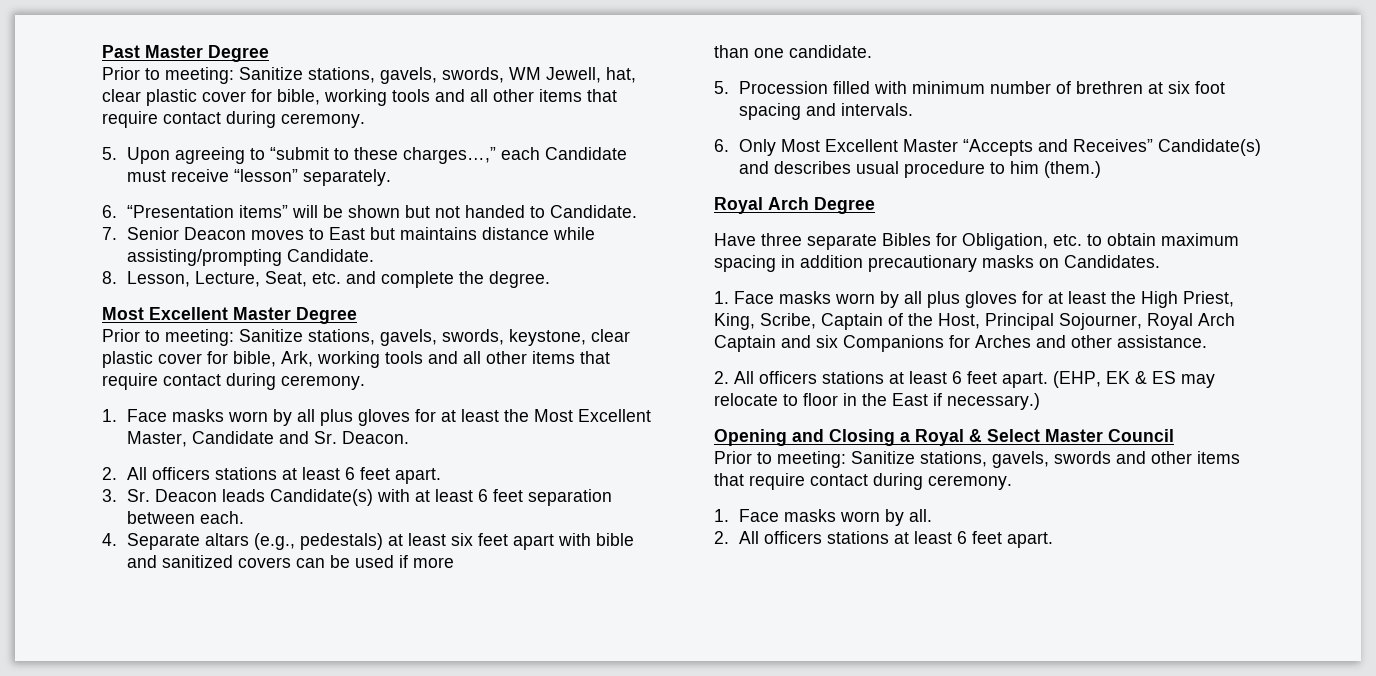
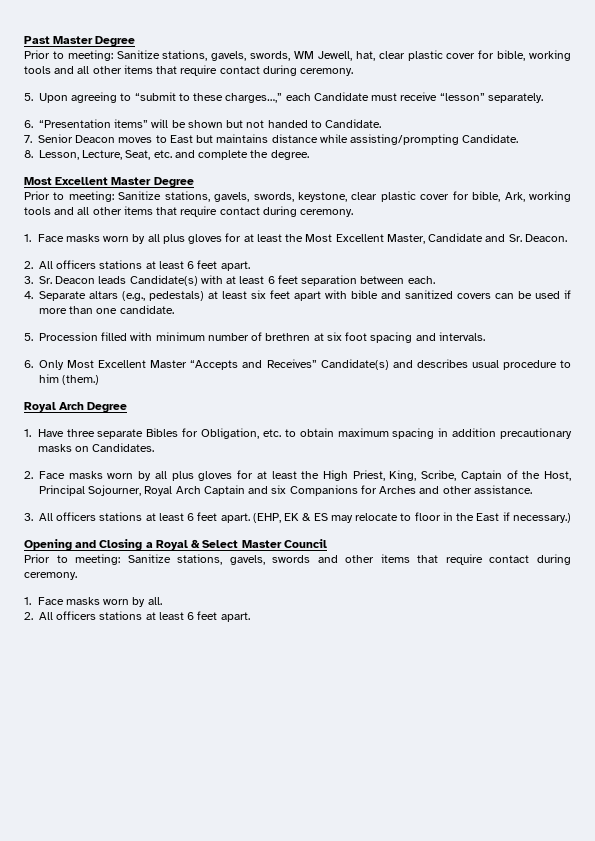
(454, 562) // -> (67, 311) none
(875, 205) none -> [24,429,31,437] 1.
[714,291,729,304] 1. -> [24,471,33,479] 2.
[714,371,729,384] 2. -> [24,513,33,521] 3.

